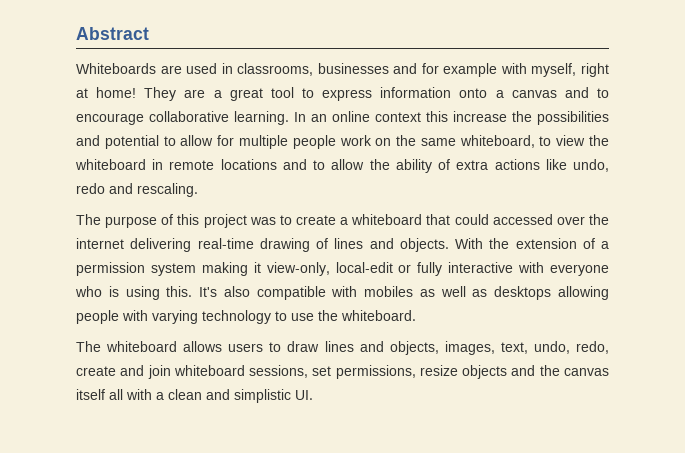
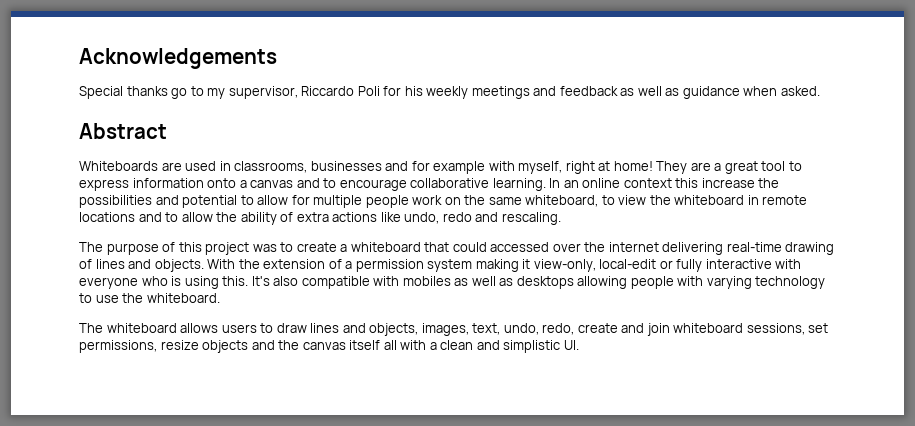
(76, 33) none -> [79,48,277,69] [79,86,820,99] Acknowledgements // Special thanks go to my supervisor, Riccardo Poli for his weekly meetings and feedback as well as guidance when asked. //

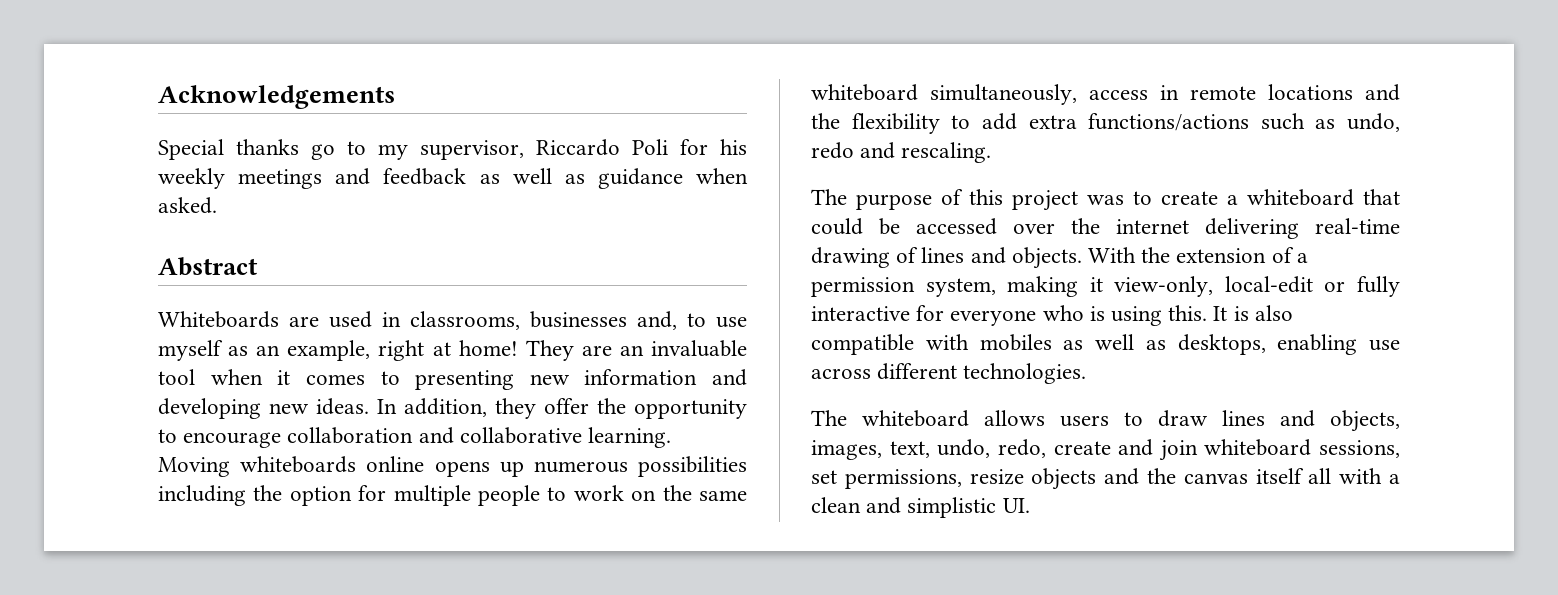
[385,161,563,174] and for example with myself, -> [637,311,747,330] [158,340,371,361] and, to use myself as an example,
[714,161,802,174] [79,178,780,191] [79,195,289,208] a great tool to express information onto a canvas and to encourage collaborative learning. In an online context this increase the possibilities and potential to allow -> [619,340,748,357] [158,369,747,390] [158,398,747,419] [158,427,672,448] [158,456,748,477] [158,485,352,506] an invaluable tool when it comes to presenting new information and developing new ideas. In addition, they offer the opportunity to encourage collaboration and collaborative learning. Moving whiteboards online opens up numerous possibilities including the option
(409, 201) none -> [547,487,567,501] to
[525,195,808,207] [79,212,401,225] whiteboard, to view the whiteboard in remote locations and to allow the ability of extra actions like -> [811,84,1400,105] [811,113,1336,134] whiteboard simultaneously, access in remote locations and the flexibility to add extra functions/actions such as
(487, 247) none -> [879,218,900,235] be
[427,259,473,272] system -> [925,278,996,297] system,
[775,259,802,269] with -> [916,305,945,321] for
[251,276,270,286] It's -> [1213,306,1249,321] It is
[516,276,826,289] [79,293,220,303] desktops allowing people with varying technology to use the whiteboard. -> [1177,334,1400,355] [811,363,1087,384] desktops, enabling use across different technologies.

